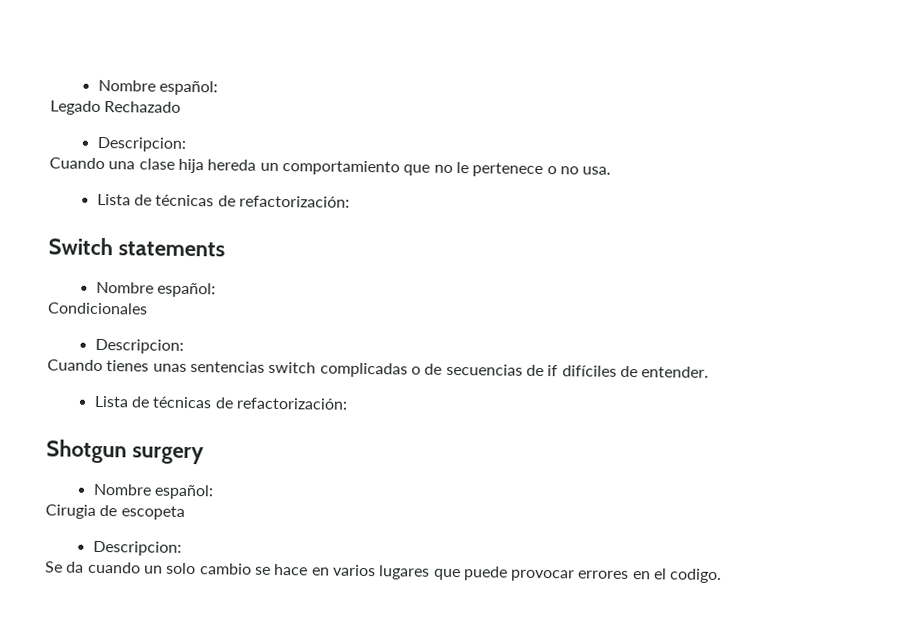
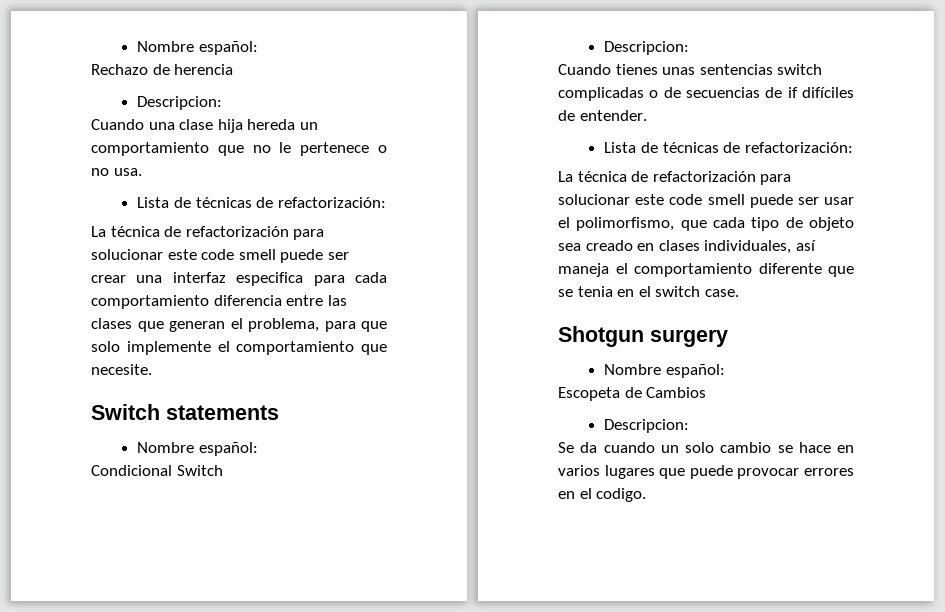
[97,79,218,96] [50,100,182,115] Nombre español: // Legado Rechazado -> [137,41,258,55] [91,64,234,75] Nombre español: // Rechazo de herencia
(350, 201) none -> [91,226,325,240] [91,249,349,263] [91,272,387,286] [91,295,347,309] [91,318,387,332] [91,341,387,355] [91,364,152,375] // La técnica de refactorización para solucionar este code smell puede ser crear una interfaz especifica para cada comportamiento diferencia entre las clases que generan el problema, para que solo implemente el comportamiento que necesite.
[47,302,148,315] Condicionales -> [91,465,223,476] Condicional Switch
(348, 403) none -> [558,171,792,185] [558,194,854,208] [558,217,854,231] [558,240,816,254] [558,263,854,277] [558,286,739,297] // La técnica de refactorización para solucionar este code smell puede ser usar el polimorfismo, que cada tipo de objeto sea creado en clases individuales, así maneja el comportamiento diferente que se tenia en el switch case.
[45,504,185,520] Cirugia de escopeta -> [558,387,707,401] Escopeta de Cambios

